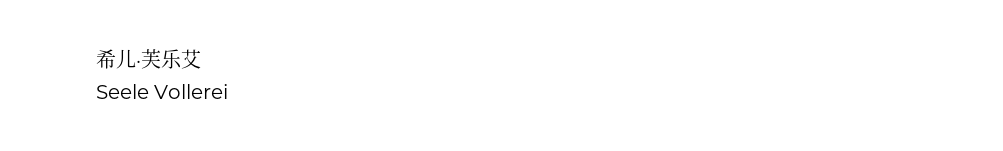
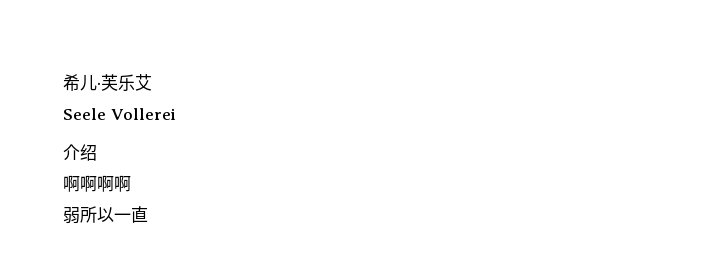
(229, 91) none -> [63,144,97,161] [63,175,131,192] [63,206,148,224] // 介绍 // 啊啊啊啊 // 弱所以一直

